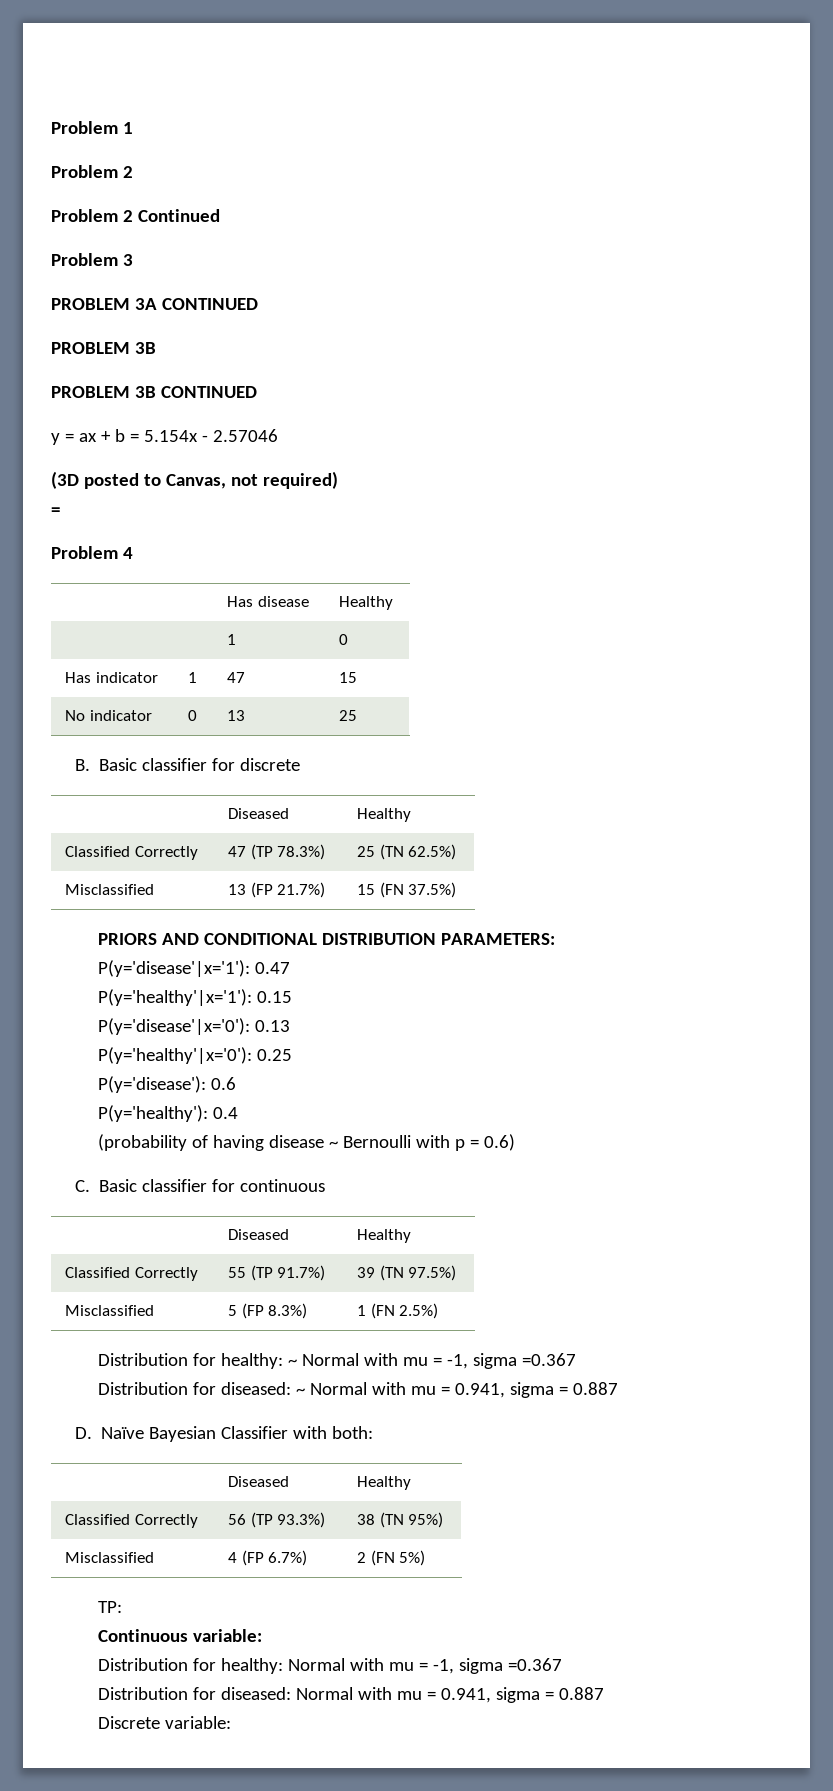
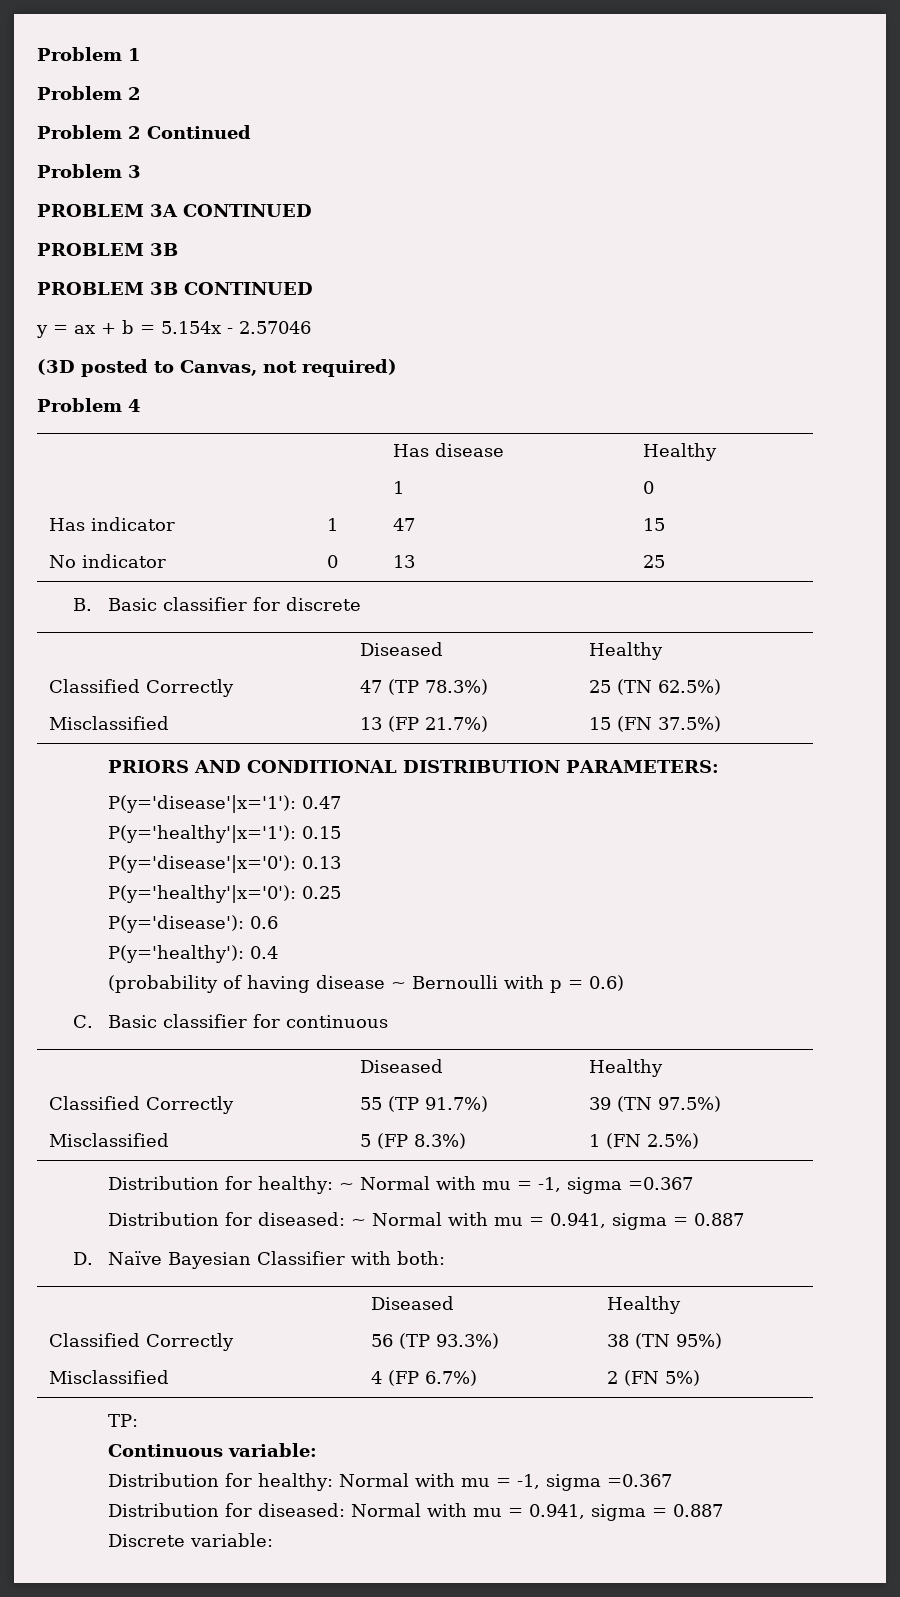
[51,507,60,515] // = -> (397, 368) none

